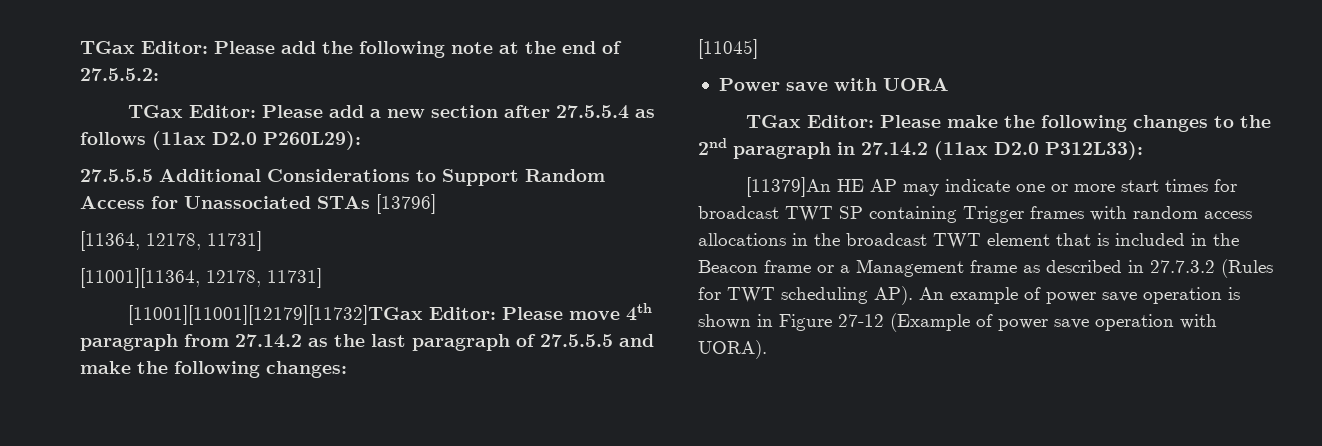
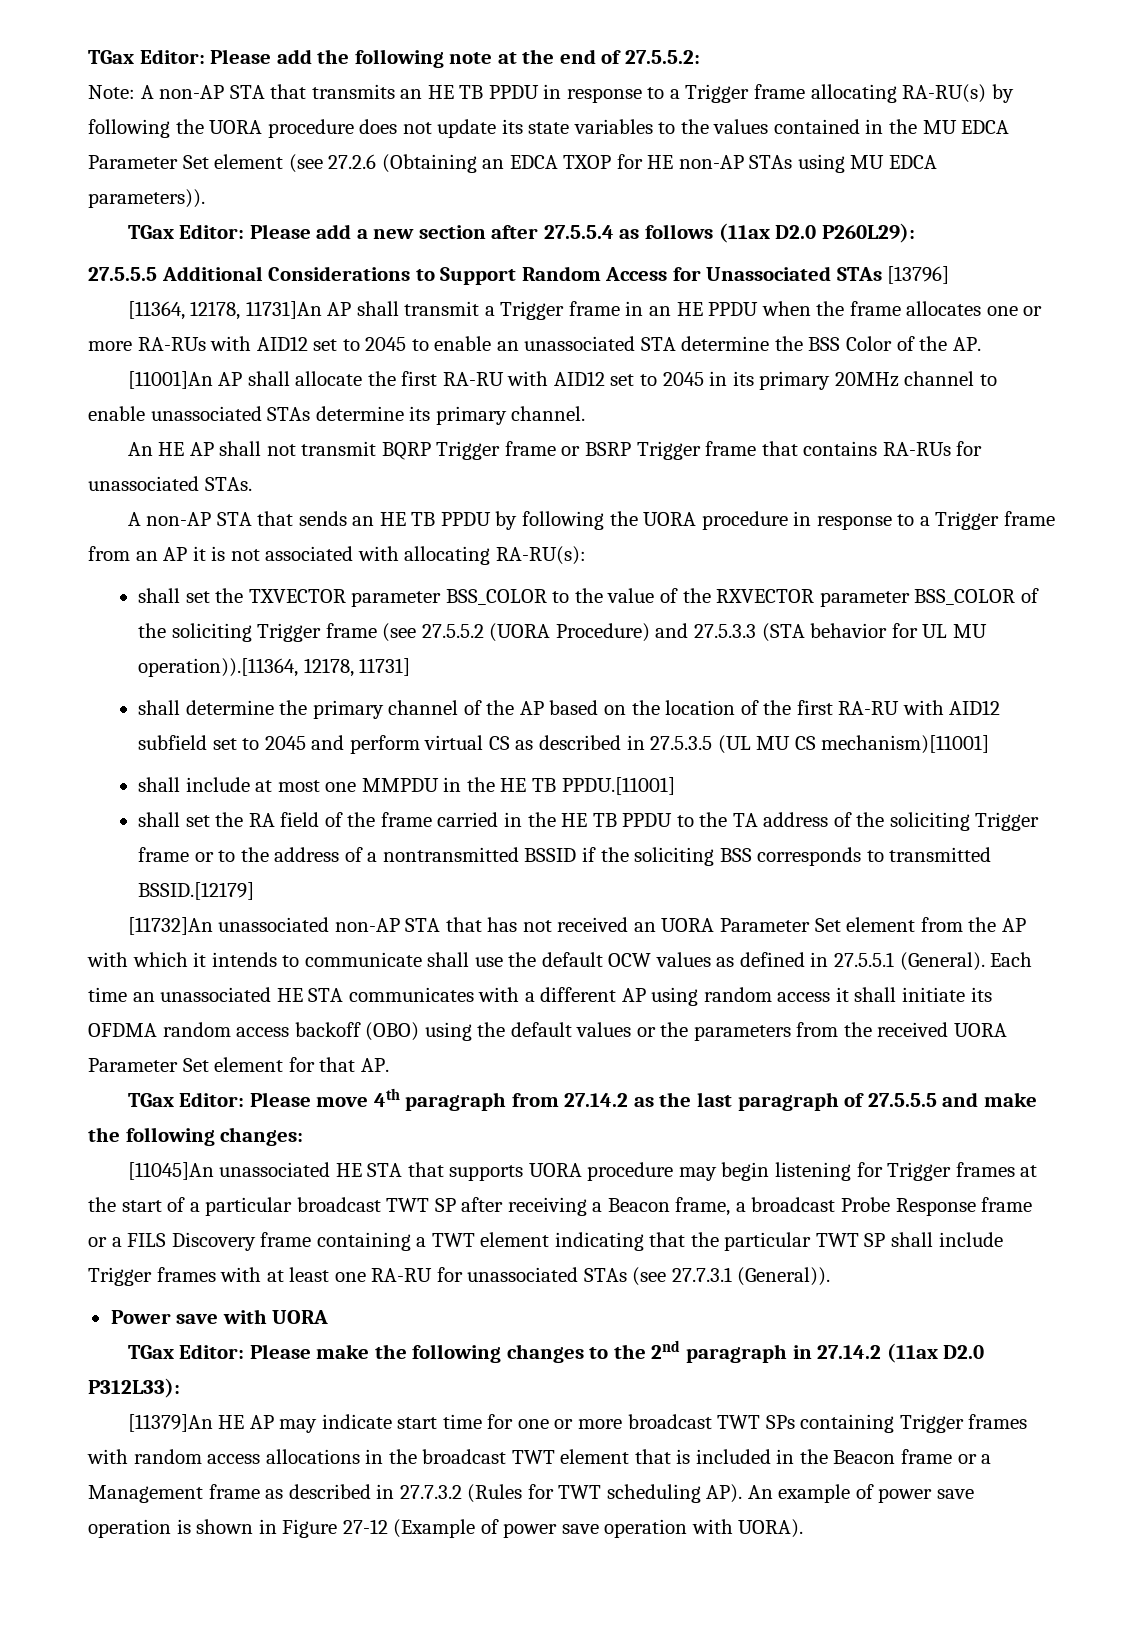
(159, 74) none -> [88,84,1014,103] [88,119,1010,138] [88,154,938,173] [88,189,205,208] // Note: A non-AP STA that transmits an HE TB PPDU in response to a Trigger frame allocating RA-RU(s) by following the UORA procedure does not update its state variables to the values contained in the MU EDCA Parameter Set element (see 27.2.6 (Obtaining an EDCA TXOP for HE non-AP STAs using MU EDCA parameters)).
[207,231,262,251] [80,268,322,288] [127,305,423,325] 11731] // [11001][11364, 12178, 11731] // [11001][11001][12179][11732]TGax -> [245,301,1043,320] [88,336,981,351] [127,371,997,390] [88,406,586,425] [127,441,983,460] [88,476,252,491] [127,511,1055,530] [88,546,586,565] [138,588,1039,607] [138,623,987,642] [138,658,411,677] [138,700,1001,719] [138,735,990,754] [138,777,675,795] [138,812,1040,831] [138,847,992,866] [138,882,255,900] [127,917,1026,935] [87,952,1033,971] [88,987,992,1006] [88,1022,1008,1041] [88,1057,389,1072] [127,1093,174,1107] 11731]An AP shall transmit a Trigger frame in an HE PPDU when the frame allocates one or more RA-RUs with AID12 set to 2045 to enable an unassociated STA determine the BSS Color of the AP. // [11001]An AP shall allocate the first RA-RU with AID12 set to 2045 in its primary 20MHz channel to enable unassociated STAs determine its primary channel. // An HE AP shall not transmit BQRP Trigger frame or BSRP Trigger frame that contains RA-RUs for unassociated STAs. // A non-AP STA that sends an HE TB PPDU by following the UORA procedure in response to a Trigger frame from an AP it is not associated with allocating RA-RU(s): // shall set the TXVECTOR parameter BSS_COLOR to the value of the RXVECTOR parameter BSS_COLOR of the soliciting Trigger frame (see 27.5.5.2 (UORA Procedure) and 27.5.3.3 (STA behavior for UL MU operation)).[11364, 12178, 11731] // shall determine the primary channel of the AP based on the location of the first RA-RU with AID12 subfield set to 2045 and perform virtual CS as described in 27.5.3.5 (UL MU CS mechanism)[11001] // shall include at most one MMPDU in the HE TB PPDU.[11001] // shall set the RA field of the frame carried in the HE TB PPDU to the TA address of the soliciting Trigger frame or to the address of a nontransmitted BSSID if the soliciting BSS corresponds to transmitted BSSID.[12179] // [11732]An unassociated non-AP STA that has not received an UORA Parameter Set element from the AP with which it intends to communicate shall use the default OCW values as defined in 27.5.5.1 (General). Each time an unassociated HE STA communicates with a different AP using random access it shall initiate its OFDMA random access backoff (OBO) using the default values or the parameters from the received UORA Parameter Set element for that AP. // TGax
[698,39,758,59] [11045] -> [127,1162,1038,1181] [88,1197,1033,1216] [88,1232,1003,1251] [88,1267,831,1286] [11045]An unassociated HE STA that supports UORA procedure may begin listening for Trigger frames at the start of a particular broadcast TWT SP after receiving a Beacon frame, a broadcast Probe Response frame or a FILS Discovery frame containing a TWT element indicating that the particular TWT SP shall include Trigger frames with at least one RA-RU for unassociated STAs (see 27.7.3.1 (General)).
[1015,179,1237,192] [698,206,863,222] one or more start times for broadcast TWT SP -> [397,1414,795,1429] start time for one or more broadcast TWT SPs

